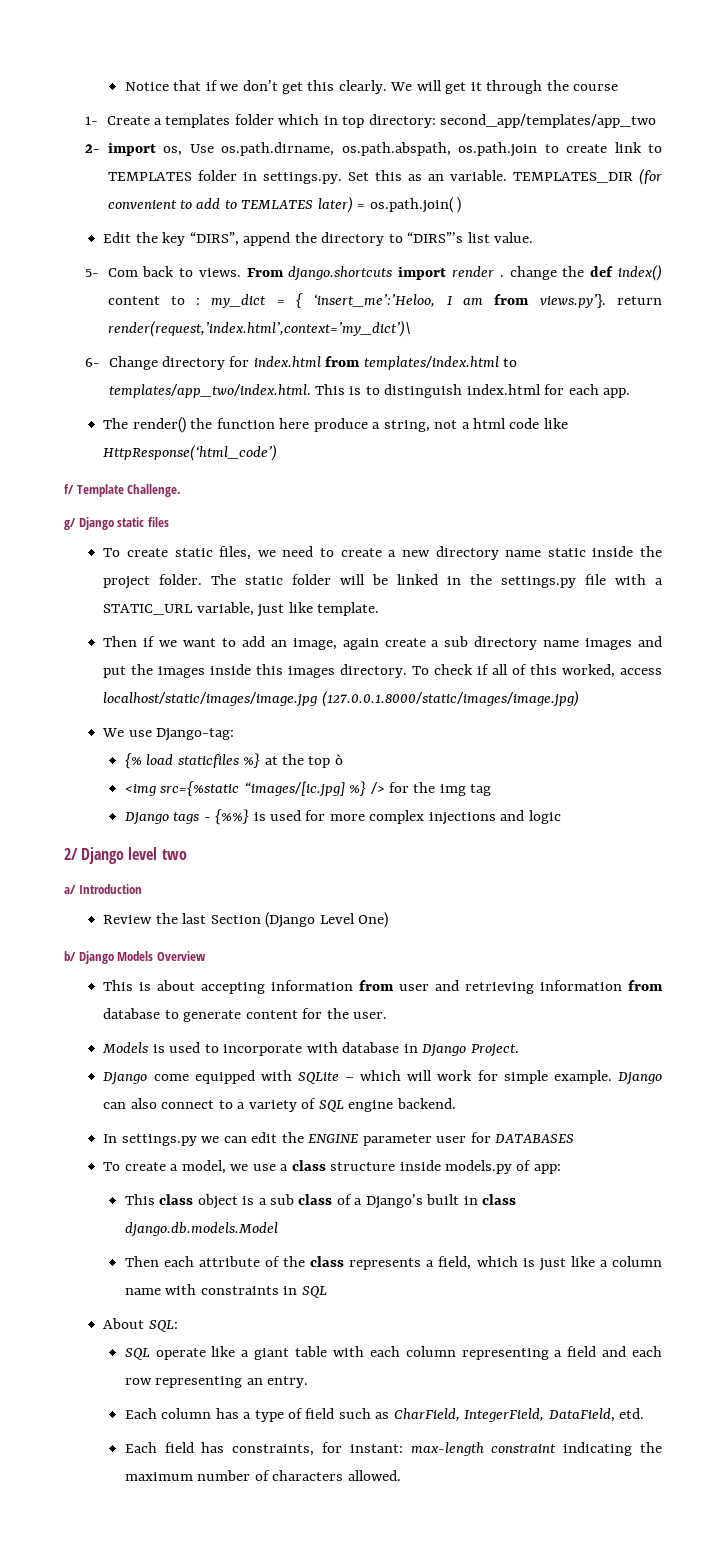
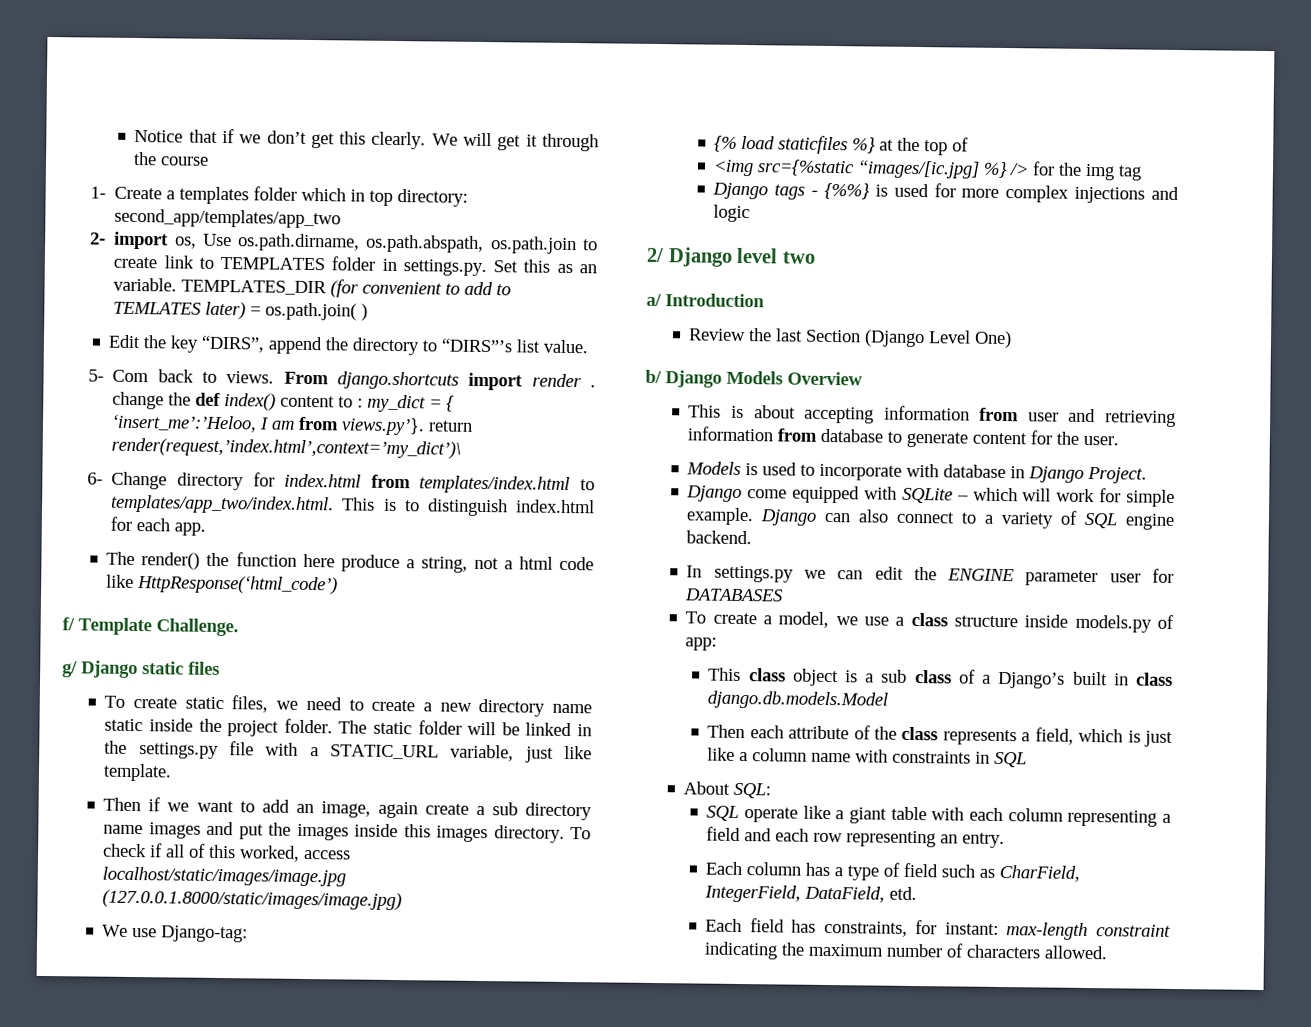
[334,754,343,765] ò -> [952,137,970,152] of

